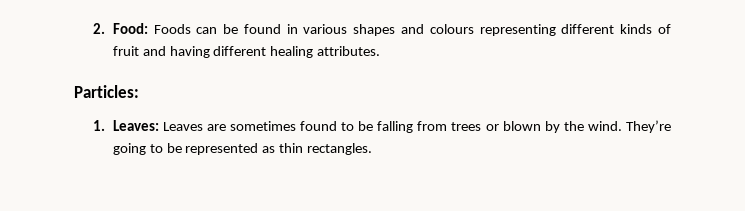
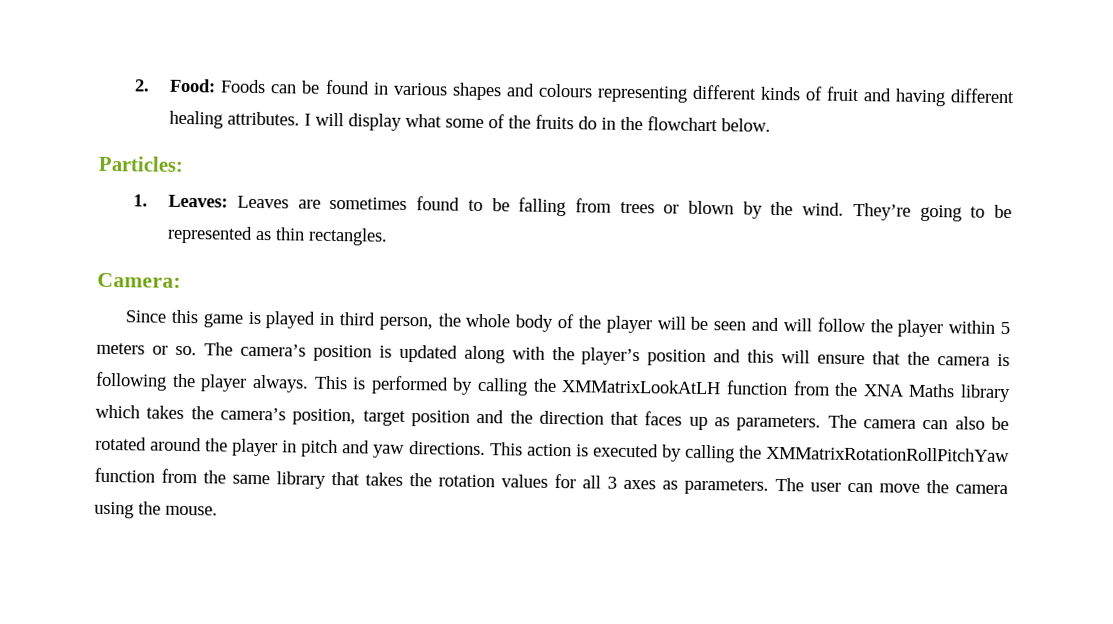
(381, 51) none -> [304,112,772,132] I will display what some of the fruits do in the flowchart below.
(373, 149) none -> [97,272,181,288] [125,309,1010,338] [96,342,1011,367] [95,371,1011,403] [95,404,1009,432] [95,436,1010,463] [94,467,1008,495] [94,501,218,519] // Camera: // Since this game is played in third person, the whole body of the player will be seen and will follow the player within 5 meters or so. The camera’s position is updated along with the player’s position and this will ensure that the camera is following the player always. This is performed by calling the XMMatrixLookAtLH function from the XNA Maths library which takes the camera’s position, target position and the direction that faces up as parameters. The camera can also be rotated around the player in pitch and yaw directions. This action is executed by calling the XMMatrixRotationRollPitchYaw function from the same library that takes the rotation values for all 3 axes as parameters. The user can move the camera using the mouse.

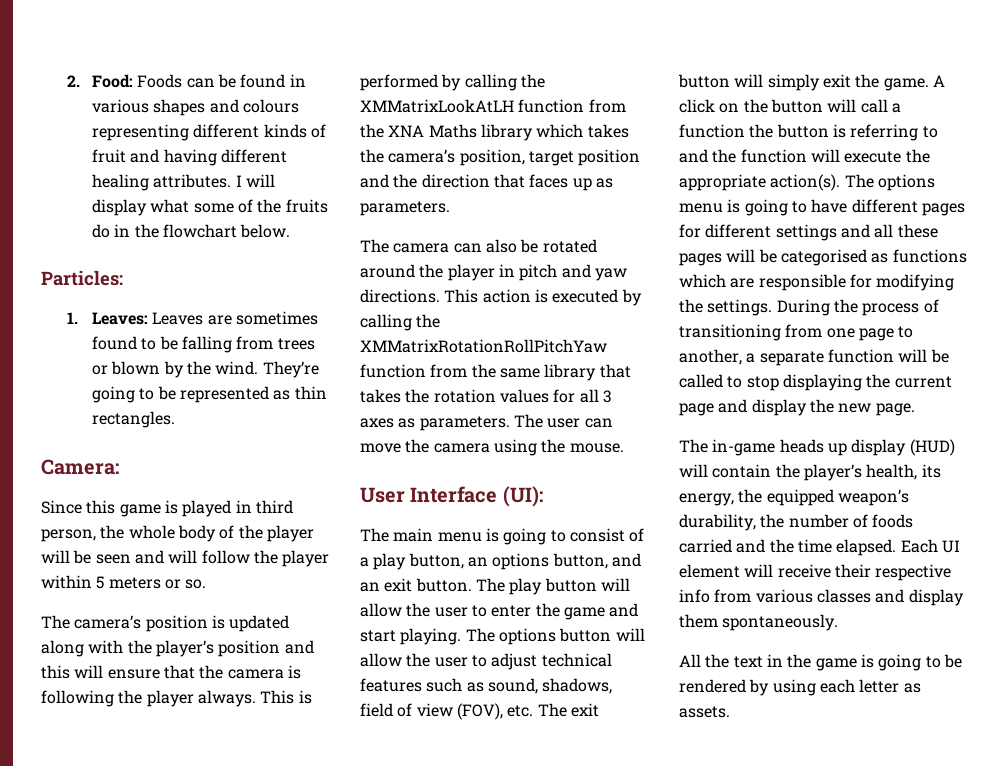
(197, 350) none -> (207, 584) //
(822, 423) none -> (450, 208) //
(218, 510) none -> [360,486,543,507] [360,528,645,545] [360,553,641,570] [360,578,630,595] [360,603,639,620] [360,628,645,645] [360,653,612,670] [360,678,613,694] [360,703,599,720] [678,74,945,91] [679,99,901,113] [679,124,938,141] [679,149,930,163] [679,174,935,191] [679,199,965,216] [679,224,938,241] [679,249,967,266] [679,274,955,291] [679,299,939,316] [679,324,914,341] [679,349,949,366] [679,374,952,391] [679,399,915,416] [679,439,955,456] [679,464,941,481] [679,489,909,506] [679,514,914,531] [679,539,960,556] [679,564,952,581] [679,589,964,606] [679,614,839,631] [679,654,962,671] [679,679,921,696] [679,706,730,718] // User Interface (UI): // The main menu is going to consist of a play button, an options button, and an exit button. The play button will allow the user to enter the game and start playing. The options button will allow the user to adjust technical features such as sound, shadows, field of view (FOV), etc. The exit button will simply exit the game. A click on the button will call a function the button is referring to and the function will execute the appropriate action(s). The options menu is going to have different pages for different settings and all these pages will be categorised as functions which are responsible for modifying the settings. During the process of transitioning from one page to another, a separate function will be called to stop displaying the current page and display the new page. // The in-game heads up display (HUD) will contain the player’s health, its energy, the equipped weapon’s durability, the number of foods carried and the time elapsed. Each UI element will receive their respective info from various classes and display them spontaneously. // All the text in the game is going to be rendered by using each letter as assets.

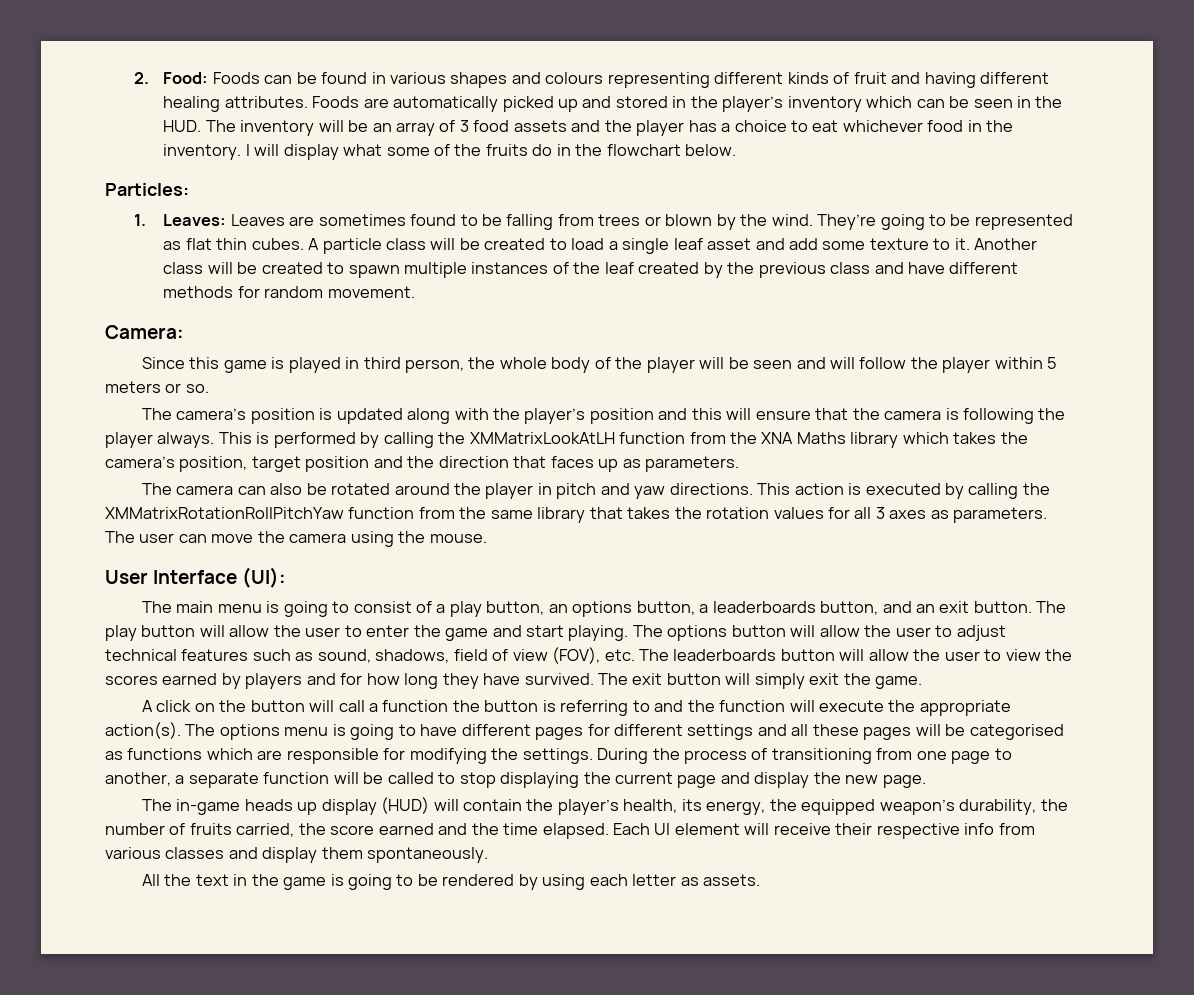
(232, 181) none -> [312,96,1063,112] [163,120,1014,136] [163,144,242,160] Foods are automatically picked up and stored in the player’s inventory which can be seen in the HUD. The inventory will be an array of 3 food assets and the player has a choice to eat whichever food in the inventory.
[294,386,327,400] [92,411,176,428] thin rectangles. -> [185,238,1038,254] [163,262,1019,278] [163,286,415,298] flat thin cubes. A particle class will be created to load a single leaf asset and add some texture to it. Another class will be created to spawn multiple instances of the leaf created by the previous class and have different methods for random movement.
(608, 561) none -> [699,601,879,615] a leaderboards button,
(567, 710) none -> [673,649,1073,661] [105,673,629,689] leaderboards button will allow the user to view the scores earned by players and for how long they have survived. The
(929, 84) none -> (923, 682) //
[872,514,914,528] [679,539,732,553] foods carried -> [189,823,434,837] fruits carried, the score earned

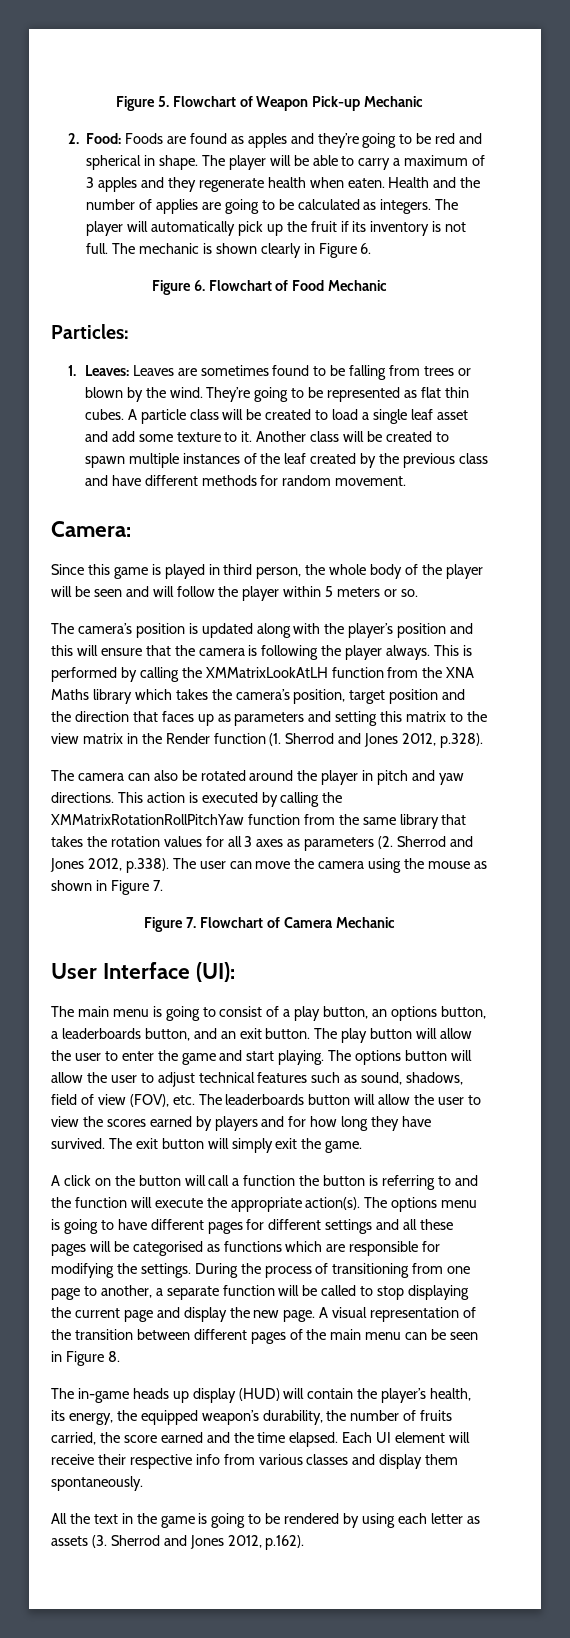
[134,72,1050,88] [163,96,1063,112] [163,120,1014,136] [163,144,737,160] 2. Food: Foods can be found in various shapes and colours representing different kinds of fruit and having different healing attributes. Foods are automatically picked up and stored in the player’s inventory which can be seen in the HUD. The inventory will be an array of 3 food assets and the player has a choice to eat whichever food in the inventory. I will display what some of the fruits do in the flowchart below. -> [115,96,424,111] [67,133,483,148] [86,155,486,170] [86,177,481,192] [86,199,459,214] [86,221,467,236] [86,243,372,258] [151,280,388,295] Figure 5. Flowchart of Weapon Pick-up Mechanic // 2. Food: Foods are found as apples and they’re going to be red and spherical in shape. The player will be able to carry a maximum of 3 apples and they regenerate health when eaten. Health and the number of applies are going to be calculated as integers. The player will automatically pick up the fruit if its inventory is not full. The mechanic is shown clearly in Figure 6. // Figure 6. Flowchart of Food Mechanic
[645,456,740,472] parameters. -> [234,711,487,726] [51,733,484,748] parameters and setting this matrix to the view matrix in the Render function (1. Sherrod and Jones 2012, p.328).
[953,507,1048,523] parameters. -> [304,836,473,851] [50,858,169,873] parameters (2. Sherrod and Jones 2012, p.338).
[429,534,487,543] mouse. -> [428,861,487,869] [51,880,163,895] [144,917,395,932] mouse as shown in Figure 7. // Figure 7. Flowchart of Camera Mechanic
(926, 781) none -> [319,1307,477,1322] [51,1329,479,1344] [51,1351,120,1366] A visual representation of the transition between different pages of the main menu can be seen in Figure 8.
[703,874,761,886] assets. -> [51,1535,305,1550] assets (3. Sherrod and Jones 2012, p.162).

